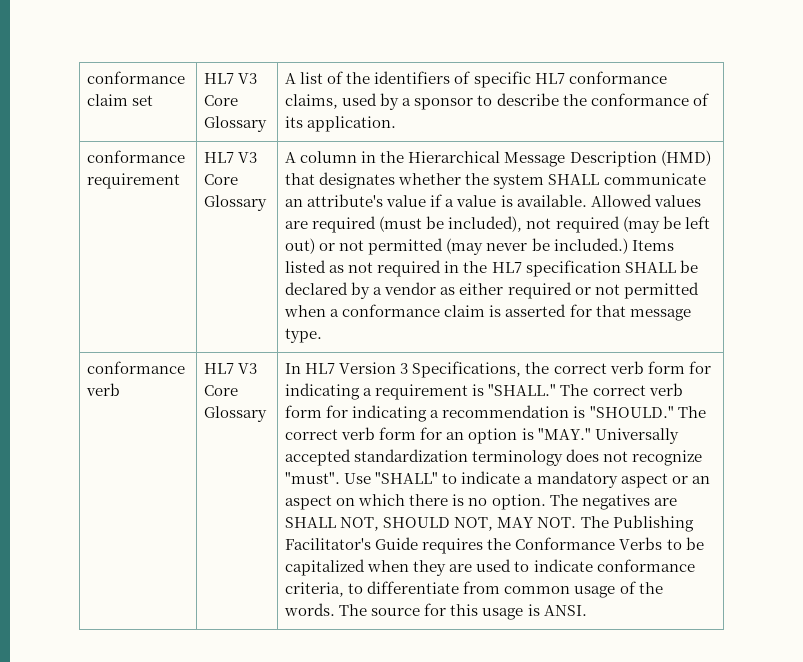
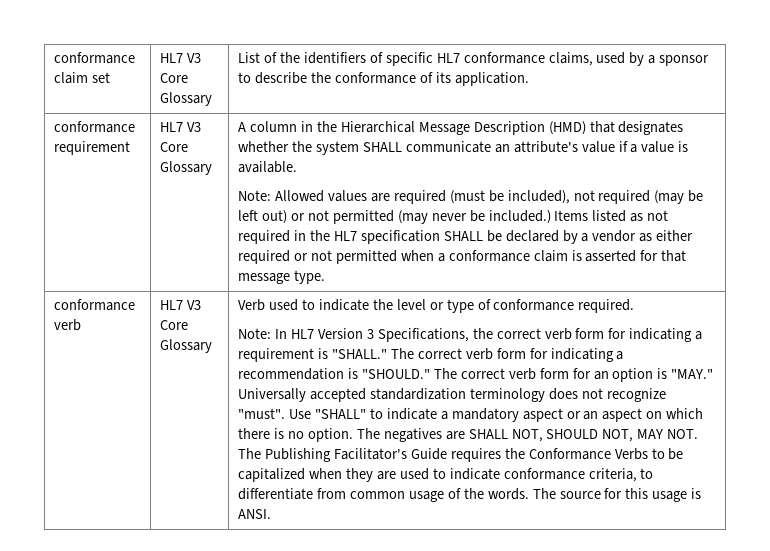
[285,72,324,84] A list -> [238,52,261,63] List
(587, 200) none -> [238,190,272,201] // Note:
(268, 414) none -> [238,299,635,313] [238,328,272,339] Verb used to indicate the level or type of conformance required. // Note:

